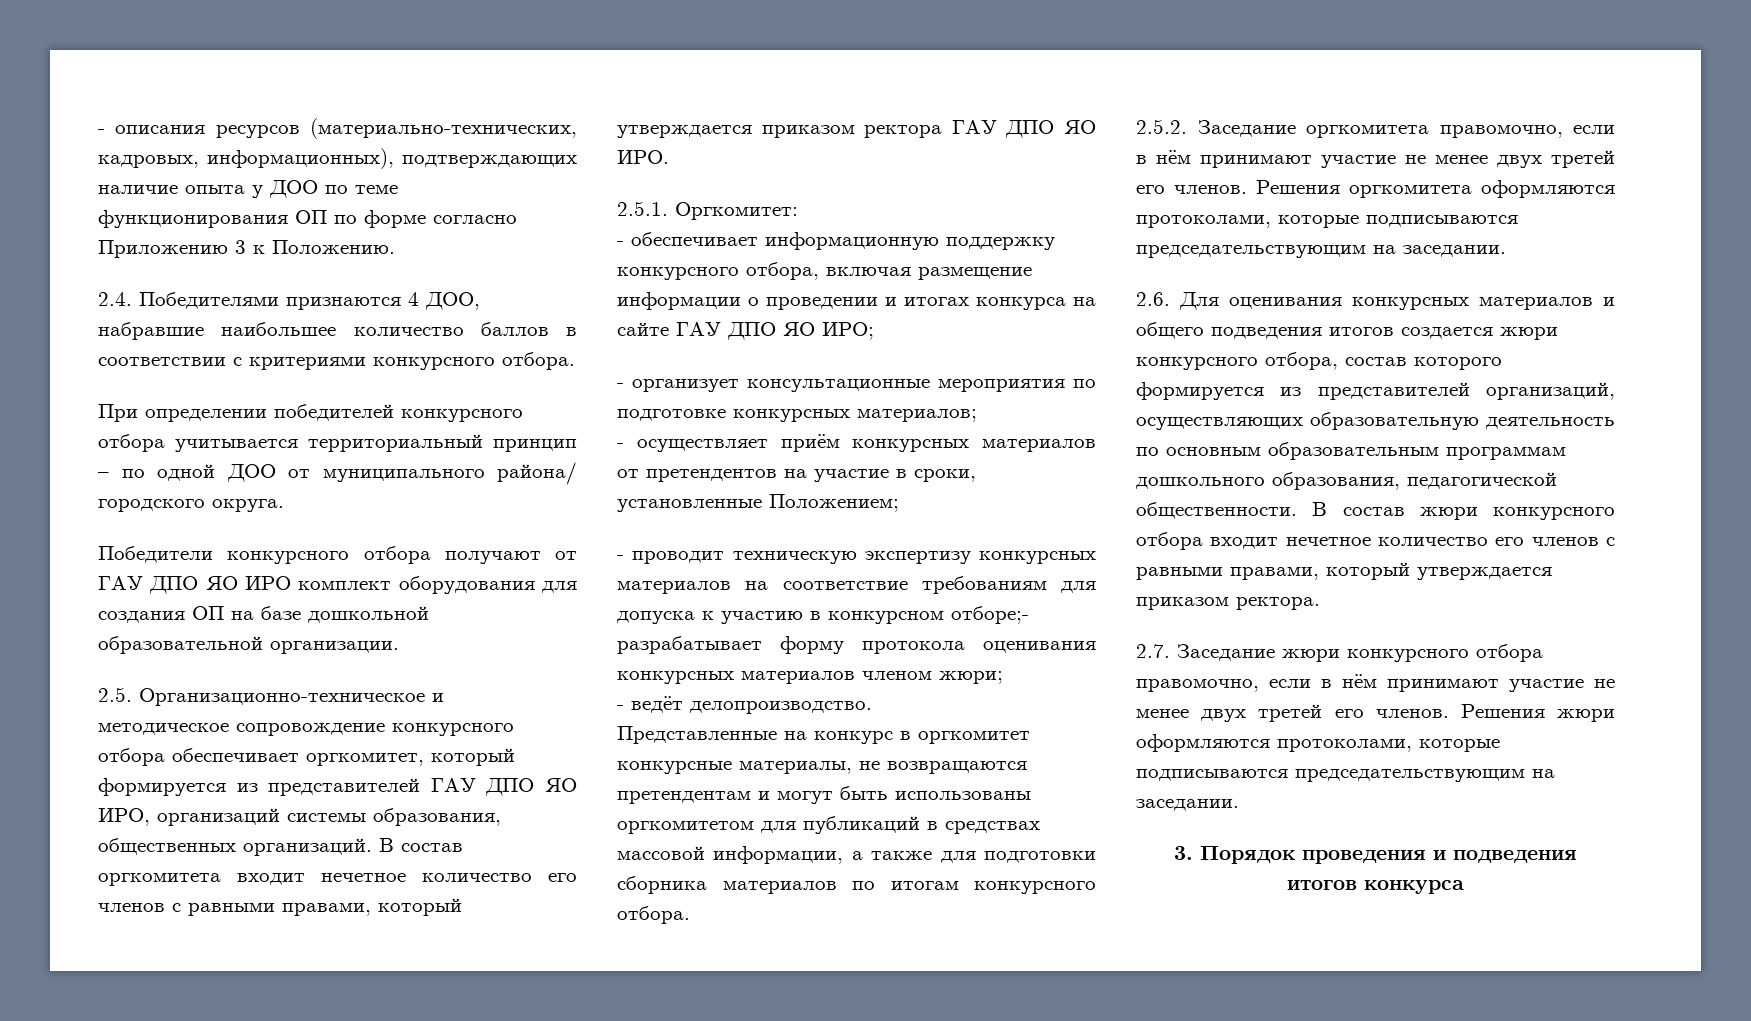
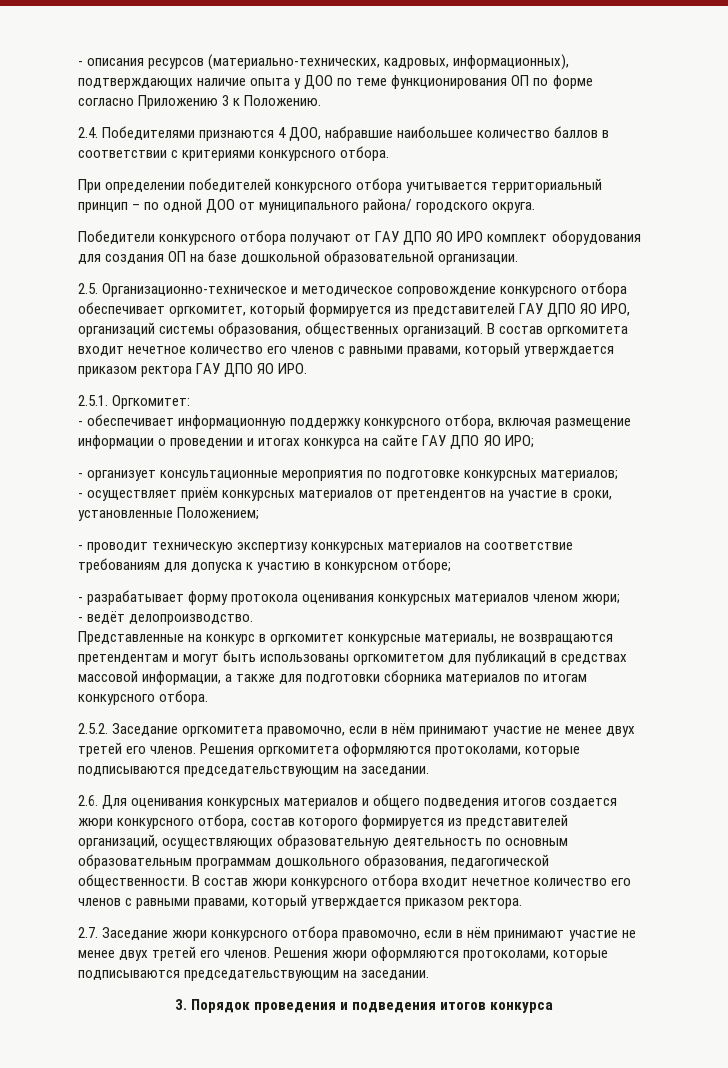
[951,606,1029,624] отборе;- -> [402,558,452,573] [78,597,83,602] отборе; // -

